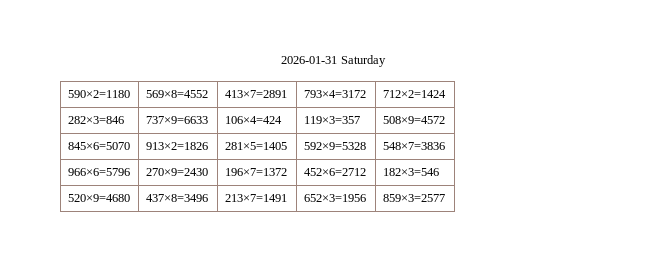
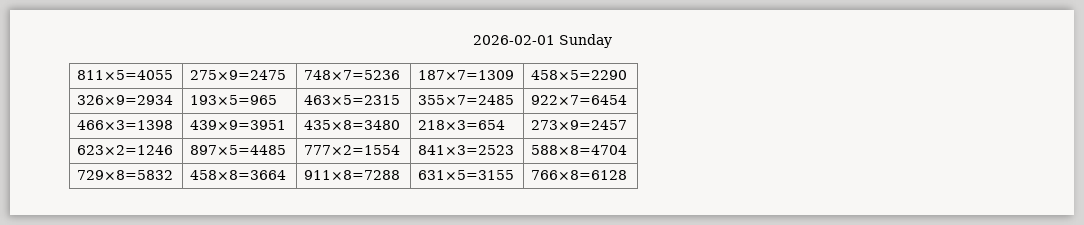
[281,55,386,67] [67,90,130,98] [145,90,208,98] [224,90,287,98] [303,90,366,98] [382,90,446,98] [67,116,124,124] [145,116,208,124] [224,116,282,124] [303,116,360,124] [382,116,445,124] [67,142,130,150] [145,142,208,150] [224,142,287,150] [303,142,366,150] [382,142,445,150] [67,168,130,176] [145,168,208,176] [224,168,287,176] [303,168,366,176] [382,168,439,176] [67,194,130,202] [145,194,208,202] [224,194,287,202] [303,194,366,202] [382,194,445,202] 2026-01-31 Saturday // 590×2=1180 | 569×8=4552 | 413×7=2891 | 793×4=3172 | 712×2=1424 // 282×3=846 | 737×9=6633 | 106×4=424 | 119×3=357 | 508×9=4572 // 845×6=5070 | 913×2=1826 | 281×5=1405 | 592×9=5328 | 548×7=3836 // 966×6=5796 | 270×9=2430 | 196×7=1372 | 452×6=2712 | 182×3=546 // 520×9=4680 | 437×8=3496 | 213×7=1491 | 652×3=1956 | 859×3=2577 -> [472,34,612,48] [77,70,174,80] [190,70,287,80] [304,70,401,80] [418,70,515,80] [531,70,628,80] [77,95,174,105] [190,95,278,105] [304,95,401,105] [418,95,515,105] [531,95,628,105] [77,120,174,130] [190,120,287,130] [304,120,401,130] [418,120,506,130] [531,120,628,130] [77,145,174,155] [190,145,287,155] [304,145,401,155] [418,145,515,155] [531,145,628,155] [77,170,174,180] [190,170,287,180] [304,170,401,180] [418,170,515,180] [531,170,628,180] 2026-02-01 Sunday // 811×5=4055 | 275×9=2475 | 748×7=5236 | 187×7=1309 | 458×5=2290 // 326×9=2934 | 193×5=965 | 463×5=2315 | 355×7=2485 | 922×7=6454 // 466×3=1398 | 439×9=3951 | 435×8=3480 | 218×3=654 | 273×9=2457 // 623×2=1246 | 897×5=4485 | 777×2=1554 | 841×3=2523 | 588×8=4704 // 729×8=5832 | 458×8=3664 | 911×8=7288 | 631×5=3155 | 766×8=6128

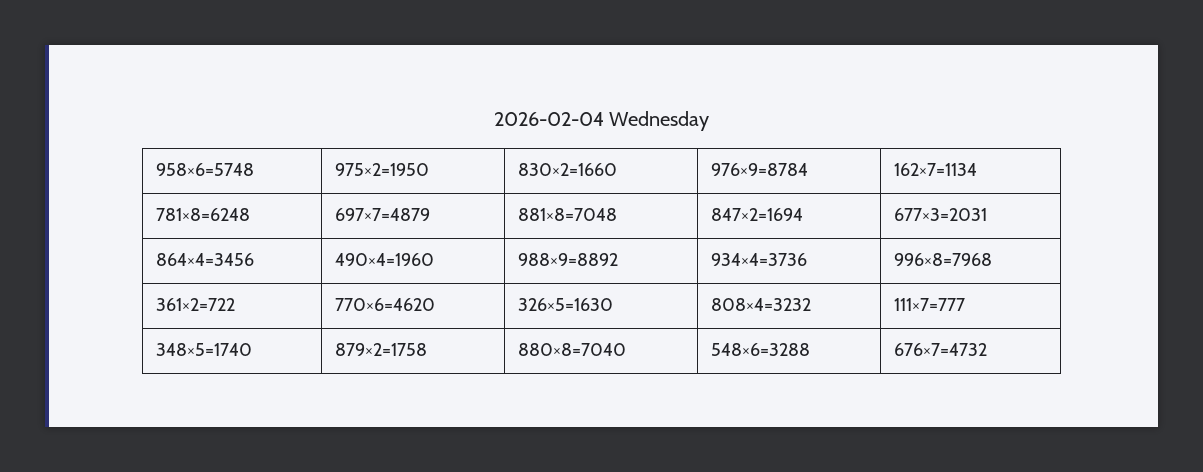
[472,34,612,48] [77,70,174,80] [190,70,287,80] [304,70,401,80] [418,70,515,80] [531,70,628,80] [77,95,174,105] [190,95,278,105] [304,95,401,105] [418,95,515,105] [531,95,628,105] [77,120,174,130] [190,120,287,130] [304,120,401,130] [418,120,506,130] [531,120,628,130] [77,145,174,155] [190,145,287,155] [304,145,401,155] [418,145,515,155] [531,145,628,155] [77,170,174,180] [190,170,287,180] [304,170,401,180] [418,170,515,180] [531,170,628,180] 2026-02-01 Sunday // 811×5=4055 | 275×9=2475 | 748×7=5236 | 187×7=1309 | 458×5=2290 // 326×9=2934 | 193×5=965 | 463×5=2315 | 355×7=2485 | 922×7=6454 // 466×3=1398 | 439×9=3951 | 435×8=3480 | 218×3=654 | 273×9=2457 // 623×2=1246 | 897×5=4485 | 777×2=1554 | 841×3=2523 | 588×8=4704 // 729×8=5832 | 458×8=3664 | 911×8=7288 | 631×5=3155 | 766×8=6128 -> [493,111,710,131] [155,163,254,176] [334,163,429,176] [517,163,617,176] [710,163,808,176] [893,163,977,176] [155,208,250,221] [334,208,430,221] [517,208,617,221] [710,208,803,221] [893,208,987,221] [155,253,254,266] [334,253,434,266] [517,253,618,266] [710,253,807,266] [893,253,992,266] [155,298,235,311] [334,298,435,311] [517,298,613,311] [710,298,811,311] [893,298,965,311] [155,343,252,356] [334,343,427,356] [517,343,626,356] [710,343,810,356] [893,343,987,356] 2026-02-04 Wednesday // 958×6=5748 | 975×2=1950 | 830×2=1660 | 976×9=8784 | 162×7=1134 // 781×8=6248 | 697×7=4879 | 881×8=7048 | 847×2=1694 | 677×3=2031 // 864×4=3456 | 490×4=1960 | 988×9=8892 | 934×4=3736 | 996×8=7968 // 361×2=722 | 770×6=4620 | 326×5=1630 | 808×4=3232 | 111×7=777 // 348×5=1740 | 879×2=1758 | 880×8=7040 | 548×6=3288 | 676×7=4732

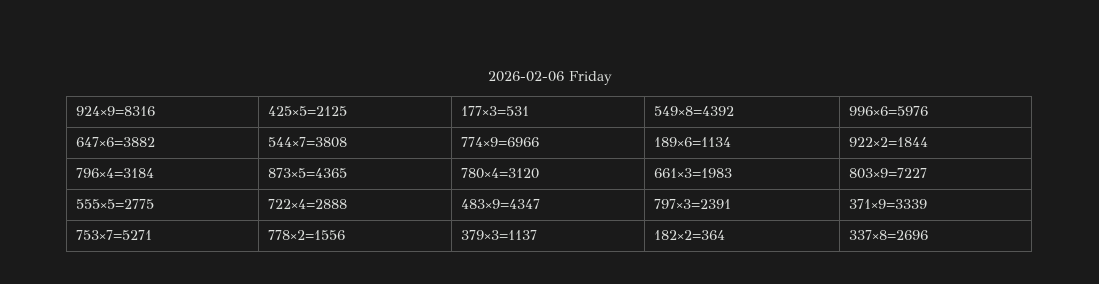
[493,111,710,131] [155,163,254,176] [334,163,429,176] [517,163,617,176] [710,163,808,176] [893,163,977,176] [155,208,250,221] [334,208,430,221] [517,208,617,221] [710,208,803,221] [893,208,987,221] [155,253,254,266] [334,253,434,266] [517,253,618,266] [710,253,807,266] [893,253,992,266] [155,298,235,311] [334,298,435,311] [517,298,613,311] [710,298,811,311] [893,298,965,311] [155,343,252,356] [334,343,427,356] [517,343,626,356] [710,343,810,356] [893,343,987,356] 2026-02-04 Wednesday // 958×6=5748 | 975×2=1950 | 830×2=1660 | 976×9=8784 | 162×7=1134 // 781×8=6248 | 697×7=4879 | 881×8=7048 | 847×2=1694 | 677×3=2031 // 864×4=3456 | 490×4=1960 | 988×9=8892 | 934×4=3736 | 996×8=7968 // 361×2=722 | 770×6=4620 | 326×5=1630 | 808×4=3232 | 111×7=777 // 348×5=1740 | 879×2=1758 | 880×8=7040 | 548×6=3288 | 676×7=4732 -> [487,71,612,85] [76,106,156,116] [268,106,348,116] [461,106,530,116] [654,106,735,116] [849,106,929,116] [76,137,156,147] [268,137,348,148] [461,137,540,147] [654,137,732,147] [849,137,929,147] [76,168,155,178] [268,168,348,178] [461,168,540,179] [654,168,733,178] [849,168,928,179] [76,199,155,209] [268,199,348,209] [461,199,541,209] [654,199,732,209] [849,199,928,209] [76,230,153,240] [268,230,346,240] [461,230,538,240] [654,230,726,240] [849,230,929,240] 2026-02-06 Friday // 924×9=8316 | 425×5=2125 | 177×3=531 | 549×8=4392 | 996×6=5976 // 647×6=3882 | 544×7=3808 | 774×9=6966 | 189×6=1134 | 922×2=1844 // 796×4=3184 | 873×5=4365 | 780×4=3120 | 661×3=1983 | 803×9=7227 // 555×5=2775 | 722×4=2888 | 483×9=4347 | 797×3=2391 | 371×9=3339 // 753×7=5271 | 778×2=1556 | 379×3=1137 | 182×2=364 | 337×8=2696

